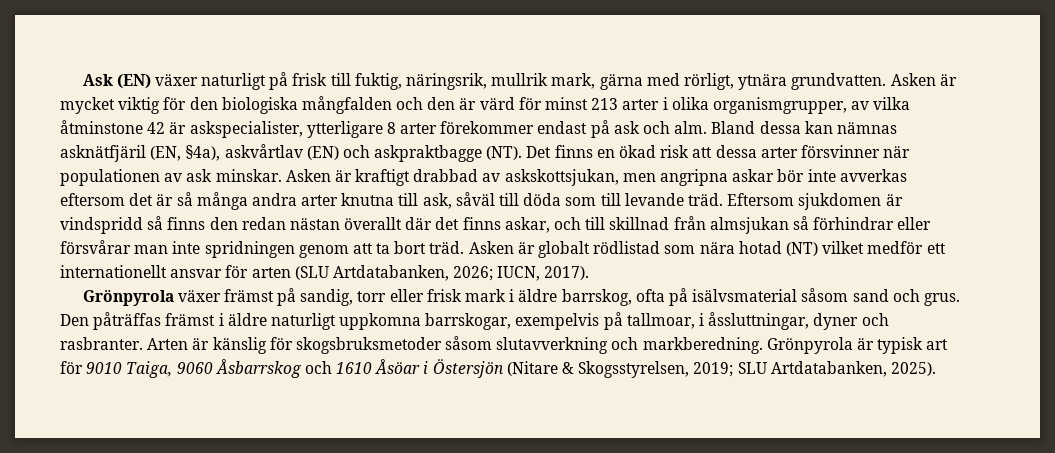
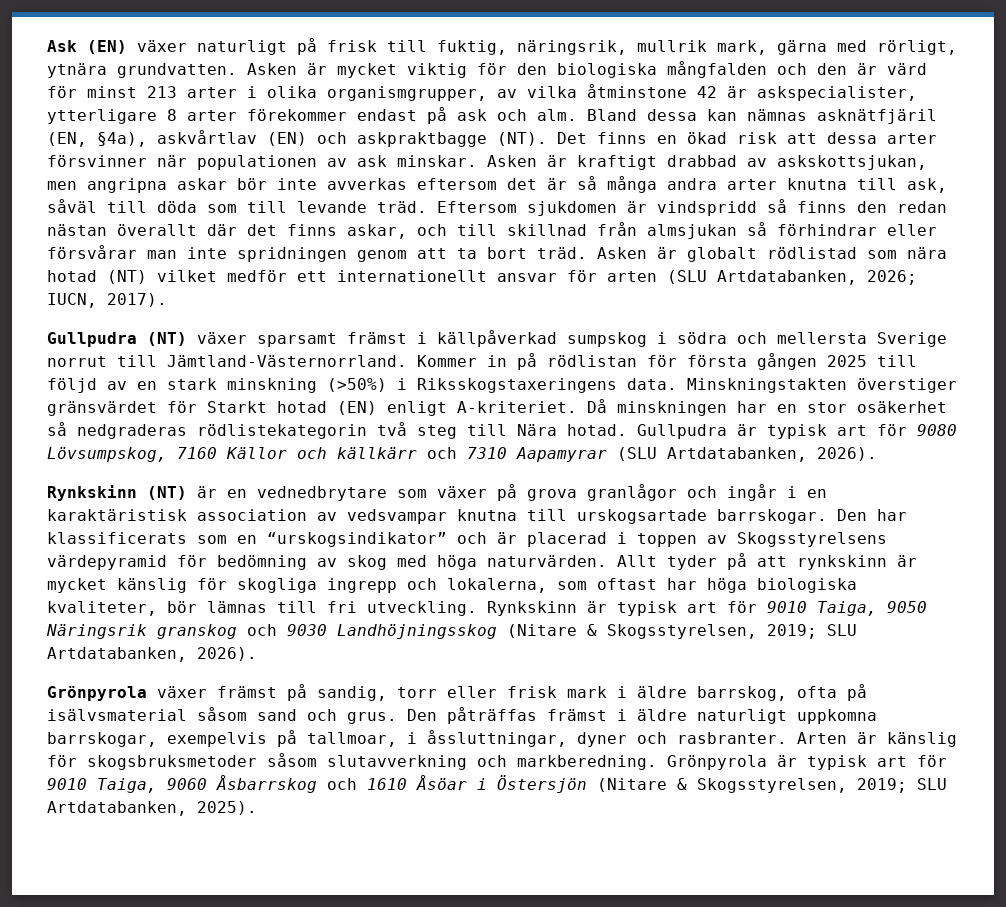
(590, 273) none -> [47,330,947,347] [47,353,917,370] [47,378,957,393] [47,399,947,416] [47,422,957,439] [47,447,877,462] [47,484,827,501] [47,509,907,524] [47,532,887,547] [47,553,917,570] [47,578,857,593] [47,601,927,616] [46,624,857,639] [47,647,257,662] // Gullpudra (NT) växer sparsamt främst i källpåverkad sumpskog i södra och mellersta Sverige norrut till Jämtland-Västernorrland. Kommer in på rödlistan för första gången 2025 till följd av en stark minskning (>50%) i Riksskogstaxeringens data. Minskningstakten överstiger gränsvärdet för Starkt hotad (EN) enligt A-kriteriet. Då minskningen har en stor osäkerhet så nedgraderas rödlistekategorin två steg till Nära hotad. Gullpudra är typisk art för 9080 Lövsumpskog, 7160 Källor och källkärr och 7310 Aapamyrar (SLU Artdatabanken, 2026). // Rynkskinn (NT) är en vednedbrytare som växer på grova granlågor och ingår i en karaktäristisk association av vedsvampar knutna till urskogsartade barrskogar. Den har klassificerats som en “urskogsindikator” och är placerad i toppen av Skogsstyrelsens värdepyramid för bedömning av skog med höga naturvärden. Allt tyder på att rynkskinn är mycket känslig för skogliga ingrepp och lokalerna, som oftast har höga biologiska kvaliteter, bör lämnas till fri utveckling. Rynkskinn är typisk art för 9010 Taiga, 9050 Näringsrik granskog och 9030 Landhöjningsskog (Nitare & Skogsstyrelsen, 2019; SLU Artdatabanken, 2026).

